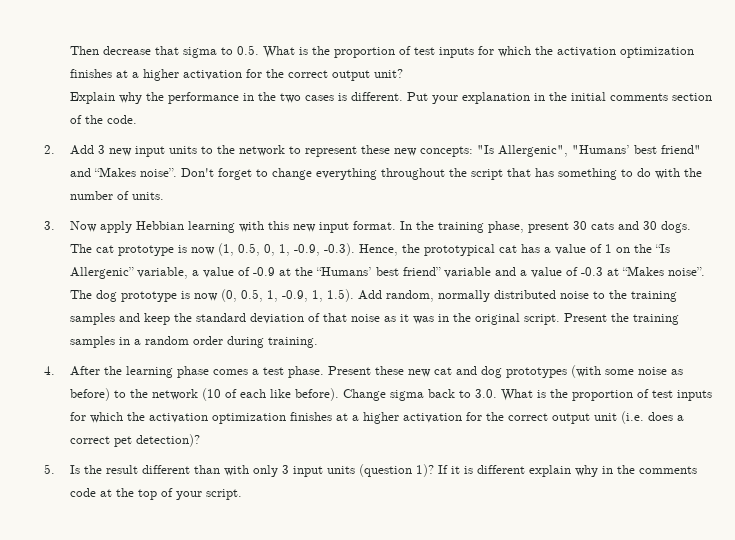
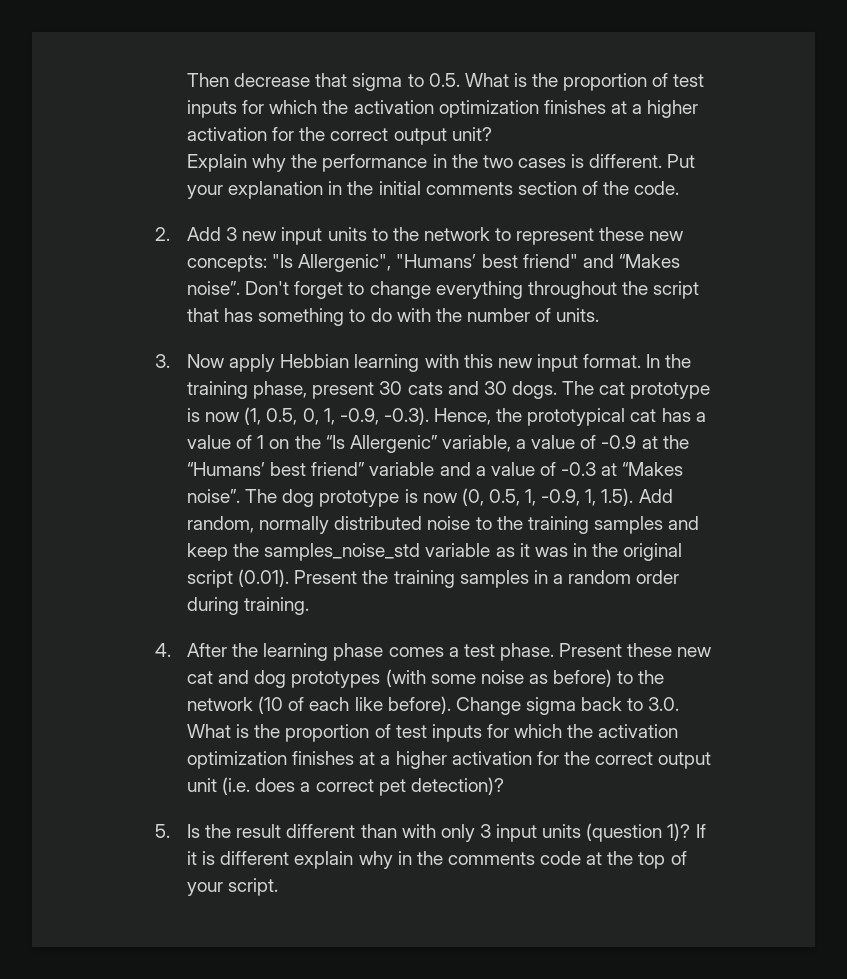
[195,313,380,324] standard deviation of that noise -> [264,543,491,561] samples_noise_std variable
[523,314,560,325] script. -> [187,569,290,588] script (0.01).

